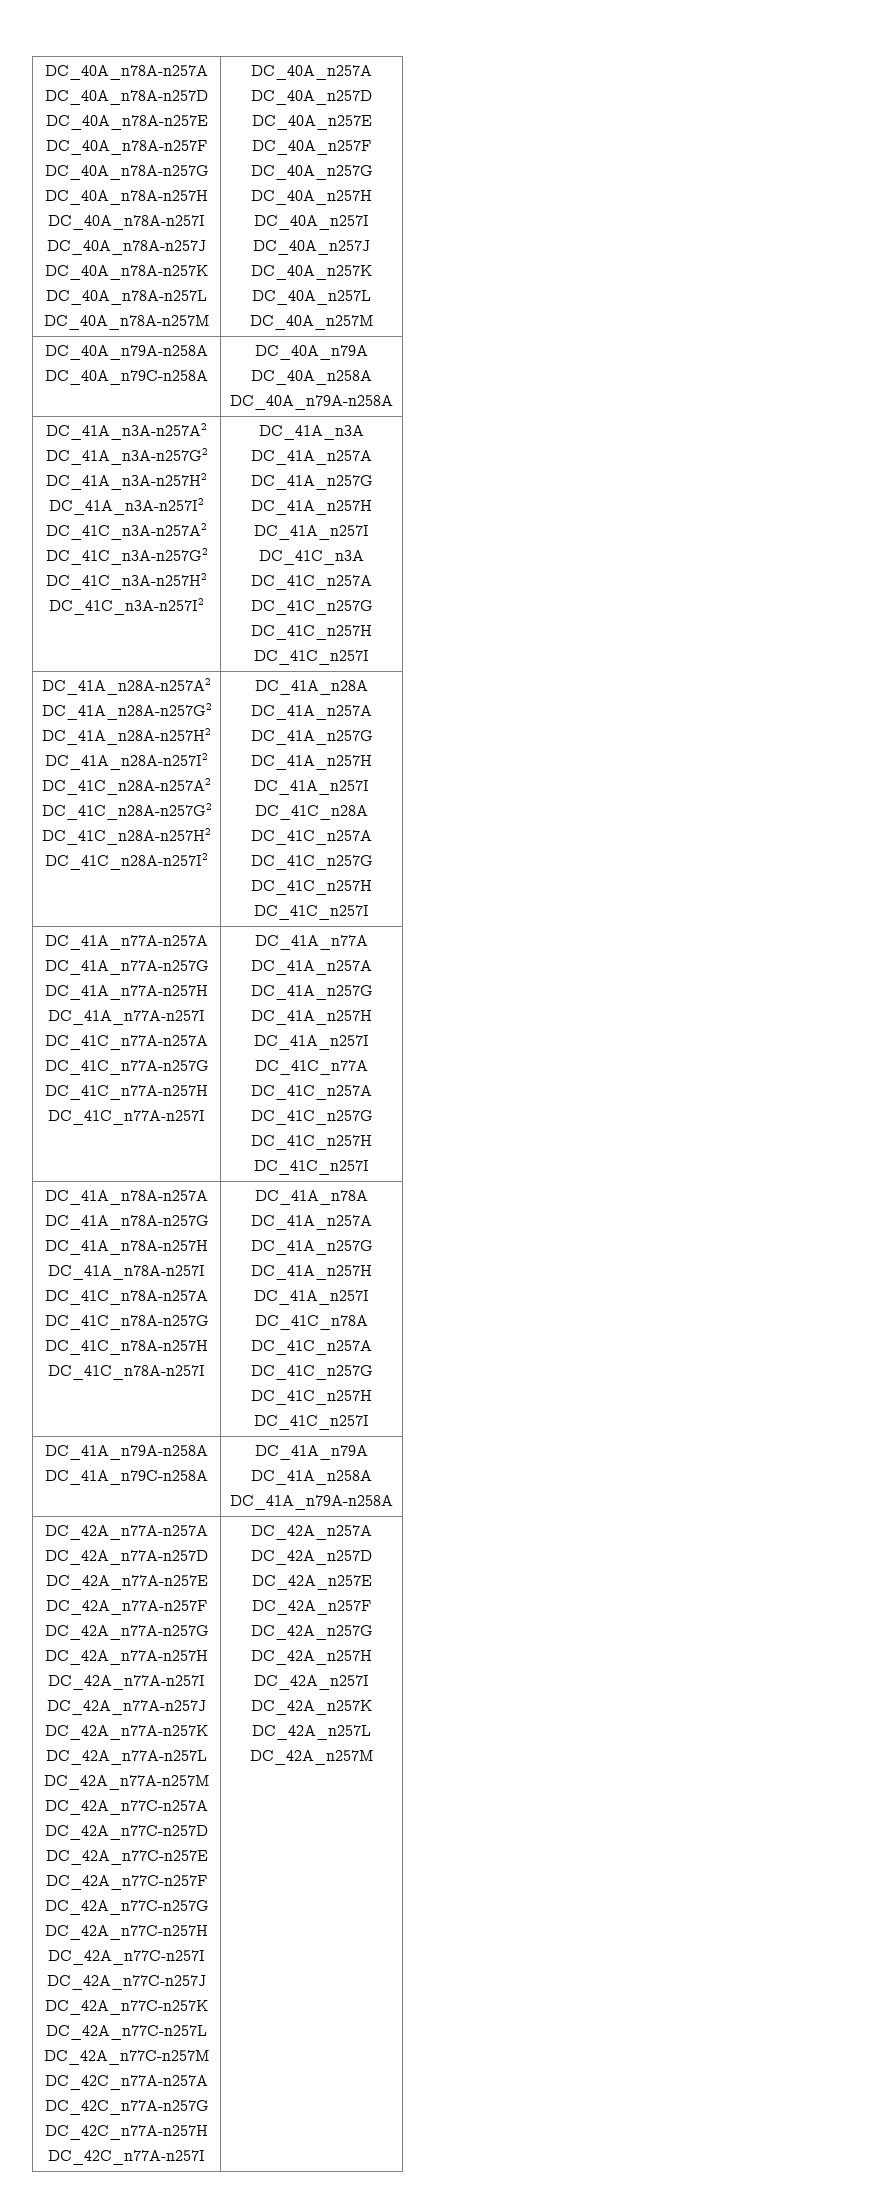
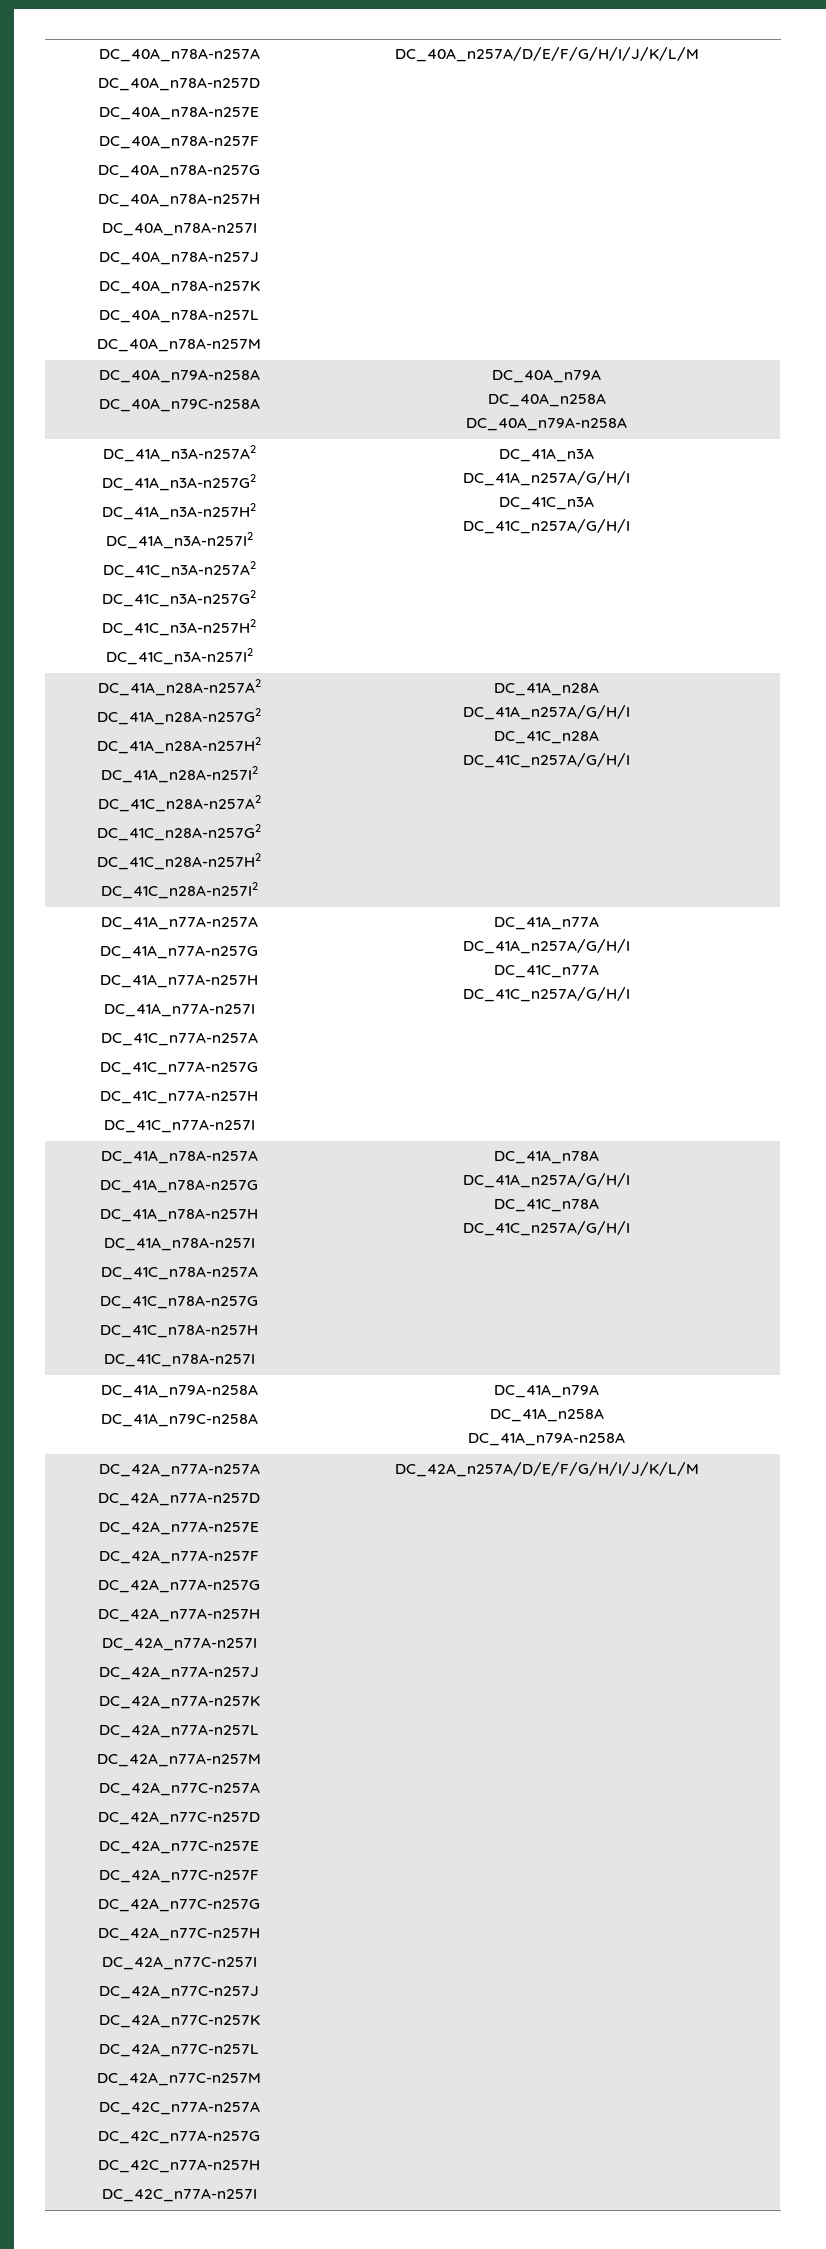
[251,65,372,80] [251,90,372,105] [251,115,372,130] [252,140,371,155] [250,165,373,180] [251,190,372,205] [254,215,369,230] [253,240,370,255] [251,265,372,280] [252,290,371,305] [249,315,374,330] DC_40A_n257A // DC_40A_n257D // DC_40A_n257E // DC_40A_n257F // DC_40A_n257G // DC_40A_n257H // DC_40A_n257I // DC_40A_n257J // DC_40A_n257K // DC_40A_n257L // DC_40A_n257M -> [394,47,699,62] DC_40A_n257A/D/E/F/G/H/I/J/K/L/M
[251,450,372,465] [250,475,373,490] [251,500,372,515] [254,525,369,540] [259,550,364,565] [251,575,372,590] [250,600,373,615] [251,625,372,640] [254,650,369,665] DC_41A_n257A // DC_41A_n257G // DC_41A_n257H // DC_41A_n257I // DC_41C_n3A // DC_41C_n257A // DC_41C_n257G // DC_41C_n257H // DC_41C_n257I -> [463,471,630,486] [499,496,594,510] [463,519,630,534] DC_41A_n257A/G/H/I // DC_41C_n3A // DC_41C_n257A/G/H/I
[251,705,372,720] [250,730,373,745] [251,755,372,770] [254,780,369,795] [255,805,368,820] [251,830,372,845] [250,855,373,870] [251,880,372,895] [254,905,369,920] DC_41A_n257A // DC_41A_n257G // DC_41A_n257H // DC_41A_n257I // DC_41C_n28A // DC_41C_n257A // DC_41C_n257G // DC_41C_n257H // DC_41C_n257I -> [463,705,630,720] [494,730,599,744] [463,753,630,768] DC_41A_n257A/G/H/I // DC_41C_n28A // DC_41C_n257A/G/H/I
[251,960,372,975] [250,985,373,1000] [251,1010,372,1025] [254,1035,369,1050] [255,1060,368,1075] [251,1085,372,1100] [250,1110,373,1125] [251,1135,372,1150] [254,1160,369,1175] DC_41A_n257A // DC_41A_n257G // DC_41A_n257H // DC_41A_n257I // DC_41C_n77A // DC_41C_n257A // DC_41C_n257G // DC_41C_n257H // DC_41C_n257I -> [463,939,630,954] [494,964,599,978] [463,987,630,1002] DC_41A_n257A/G/H/I // DC_41C_n77A // DC_41C_n257A/G/H/I
[251,1215,372,1230] [250,1240,373,1255] [251,1265,372,1280] [254,1290,369,1305] [255,1315,368,1330] [251,1340,372,1355] [250,1365,373,1380] [251,1390,372,1405] [254,1415,369,1430] DC_41A_n257A // DC_41A_n257G // DC_41A_n257H // DC_41A_n257I // DC_41C_n78A // DC_41C_n257A // DC_41C_n257G // DC_41C_n257H // DC_41C_n257I -> [463,1173,630,1188] [494,1198,599,1212] [463,1221,630,1236] DC_41A_n257A/G/H/I // DC_41C_n78A // DC_41C_n257A/G/H/I
[251,1525,372,1540] [251,1550,372,1565] [251,1575,372,1590] [252,1600,371,1615] [250,1625,373,1640] [251,1650,372,1665] [254,1675,369,1690] [251,1700,372,1715] [252,1725,371,1740] [249,1750,374,1765] DC_42A_n257A // DC_42A_n257D // DC_42A_n257E // DC_42A_n257F // DC_42A_n257G // DC_42A_n257H // DC_42A_n257I // DC_42A_n257K // DC_42A_n257L // DC_42A_n257M -> [394,1462,699,1477] DC_42A_n257A/D/E/F/G/H/I/J/K/L/M

